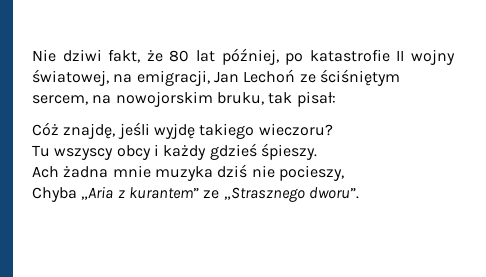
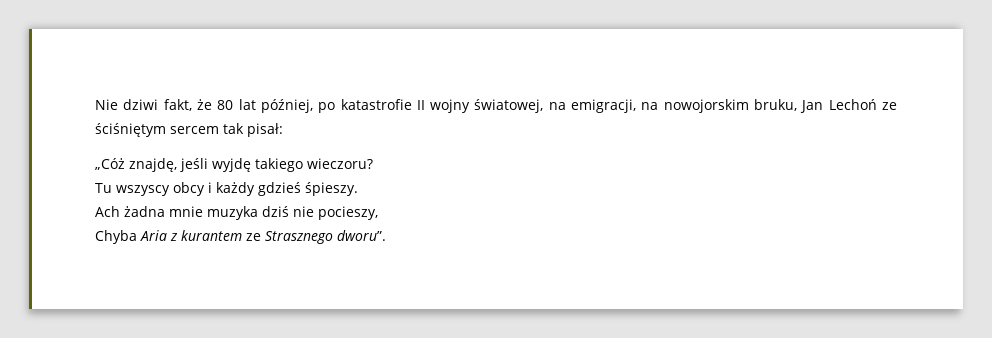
(210, 78) none -> [641,99,798,113] na nowojorskim bruku,
[32,91,264,107] sercem, na nowojorskim bruku, -> [170,126,219,134] sercem
[32,122,59,136] Cóż -> [95,158,125,170] „Cóż
[81,186,305,202] „Aria z kurantem” ze „Strasznego -> [140,230,333,244] Aria z kurantem ze Strasznego

